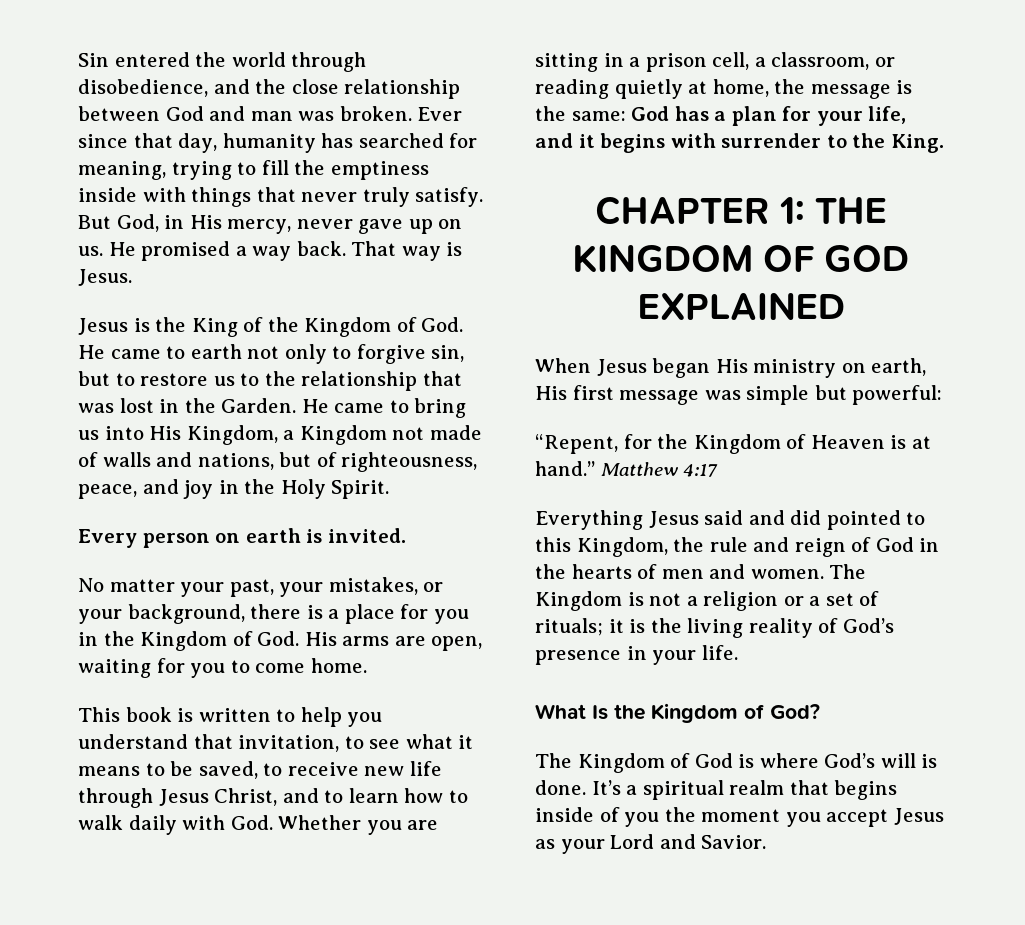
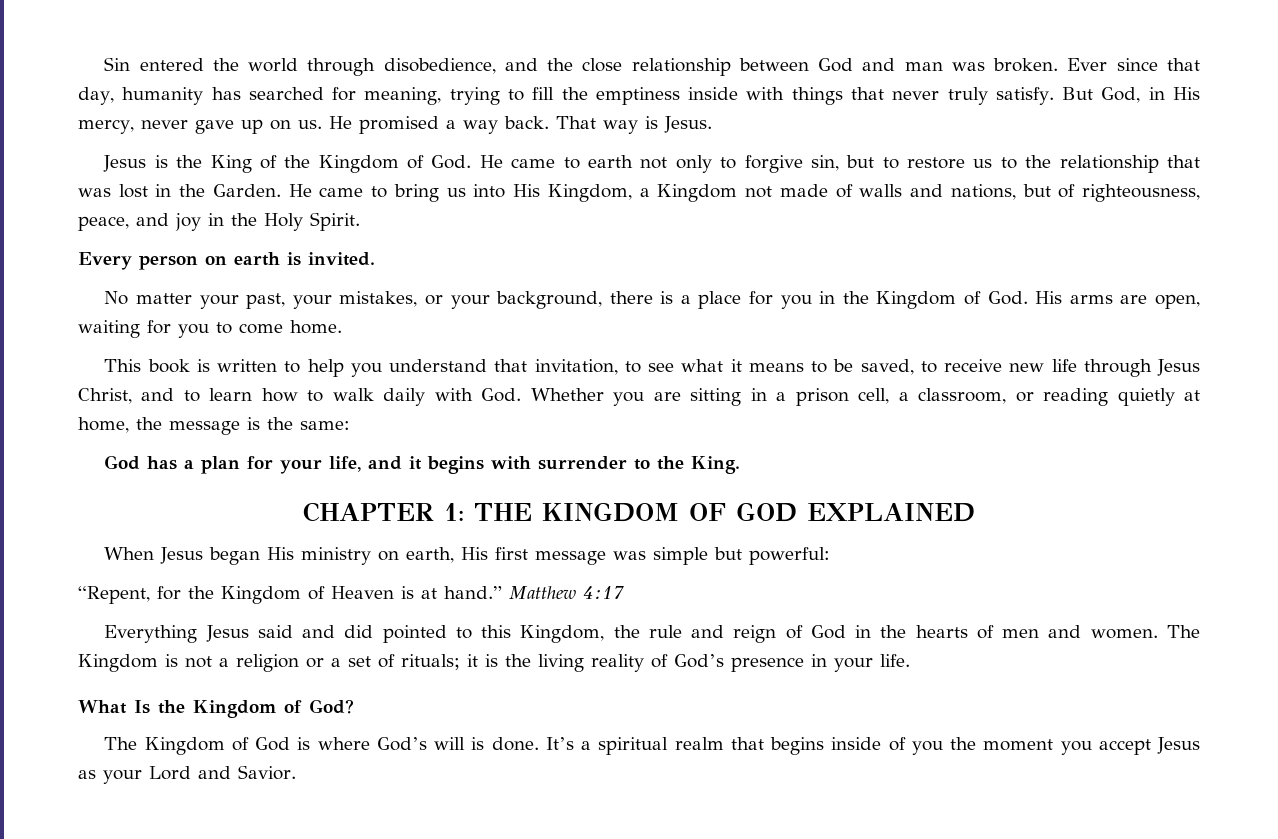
(626, 116) none -> (350, 425) //

